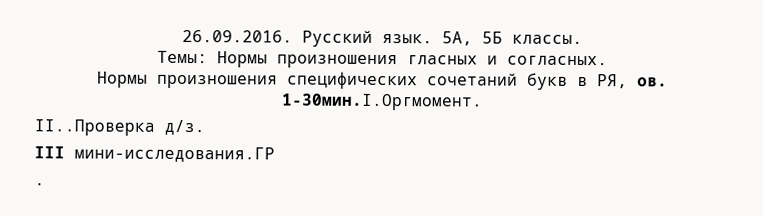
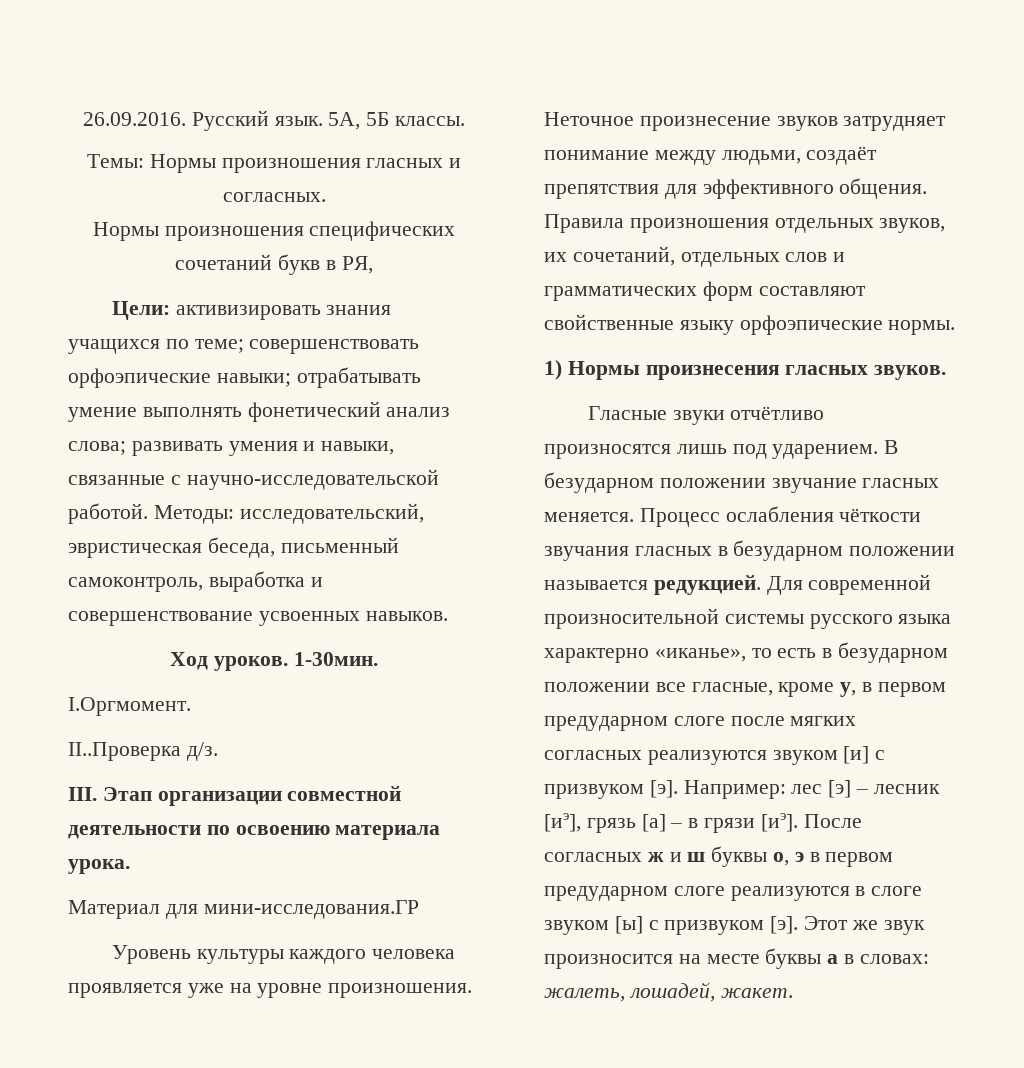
[636,77,668,87] [280,93,483,111] [34,119,205,136] [34,146,275,163] [34,182,45,186] ов. 1-30мин.I.Оргмомент. // ІІ..Проверка д/з. // ІІІ мини-исследования.ГР // . -> [111,301,392,320] [68,339,420,354] [68,367,421,388] [68,401,451,422] [68,441,395,456] [68,469,439,490] [68,503,424,524] [68,537,399,558] [68,571,323,592] [68,611,448,626] [170,652,378,671] [68,697,191,716] [68,742,218,761] [68,786,402,806] [68,825,441,840] [68,859,130,874] [68,900,419,919] [111,945,456,964] [68,983,473,998] [544,112,947,131] [544,146,878,165] [544,178,928,199] [544,214,946,233] [544,246,846,267] [544,281,866,301] [544,314,956,335] [544,360,947,380] [587,406,825,425] [544,440,899,459] [544,472,940,493] [544,506,922,527] [544,540,956,561] [544,574,932,595] [544,608,952,629] [544,642,949,663] [544,682,946,697] [544,716,857,731] [544,746,886,765] [544,780,940,799] [544,813,862,833] [544,846,894,867] [544,886,923,901] [544,916,925,935] [544,948,929,969] [544,982,793,1002] // Цели: активизировать знания учащихся по теме; совершенствовать орфоэпические навыки; отрабатывать умение выполнять фонетический анализ слова; развивать умения и навыки, связанные с научно-исследовательской работой. Методы: исследовательский, эвристическая беседа, письменный самоконтроль, выработка и совершенствование усвоенных навыков. // Ход уроков. 1-30мин. // I.Оргмомент. // ІІ..Проверка д/з. // ІІІ. Этап организации совместной деятельности по освоению материала урока. // Материал для мини-исследования.ГР // Уровень культуры каждого человека проявляется уже на уровне произношения. Неточное произнесение звуков затрудняет понимание между людьми, создаёт препятствия для эффективного общения. Правила произношения отдельных звуков, их сочетаний, отдельных слов и грамматических форм составляют свойственные языку орфоэпические нормы. // 1) Нормы произнесения гласных звуков. // Гласные звуки отчётливо произносятся лишь под ударением. В безударном положении звучание гласных меняется. Процесс ослабления чёткости звучания гласных в безударном положении называется редукцией. Для современной произносительной системы русского языка характерно «иканье», то есть в безударном положении все гласные, кроме у, в первом предударном слоге после мягких согласных реализуются звуком [и] c призвуком [э]. Например: лес [э] – лесник [иэ], грязь [а] – в грязи [иэ]. После согласных ж и ш буквы о, э в первом предударном слоге реализуются в слоге звуком [ы] с призвуком [э]. Этот же звук произносится на месте буквы а в словах: жалеть, лошадей, жакет.

